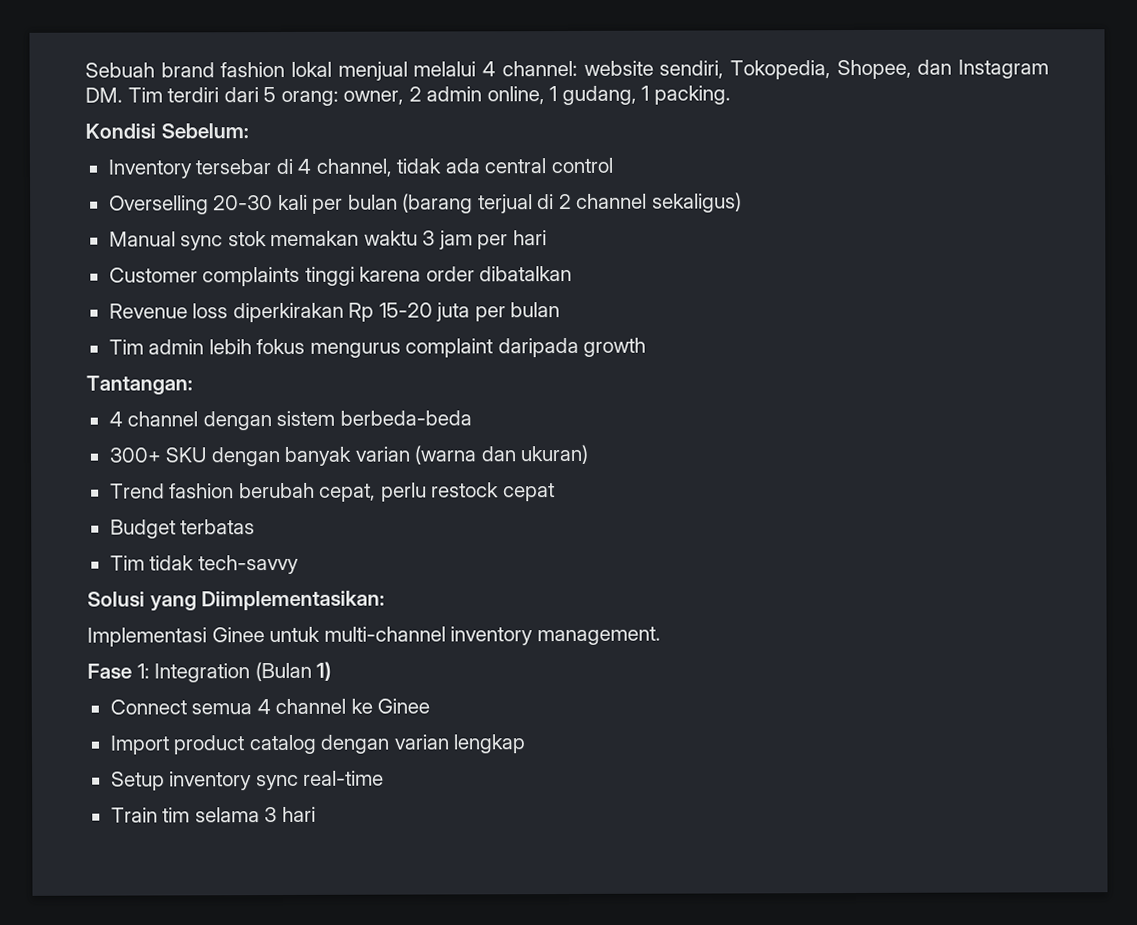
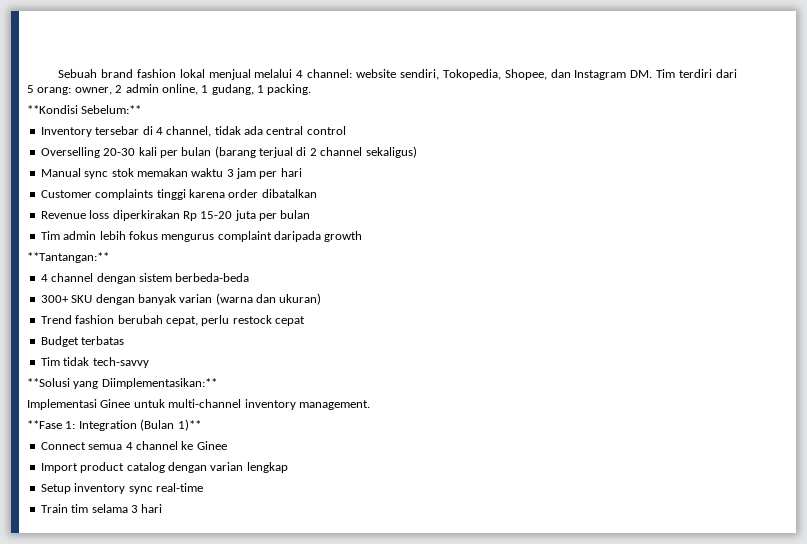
[85,123,249,139] Kondisi Sebelum: -> [27,105,142,114] **Kondisi Sebelum:**
[86,375,193,395] Tantangan: -> [27,252,109,263] **Tantangan:**
[87,590,386,612] Solusi yang Diimplementasikan: -> [27,378,217,389] **Solusi yang Diimplementasikan:**
[87,663,132,679] Fase -> [27,420,62,429] **Fase
[316,661,333,681] 1) -> [177,419,201,431] 1)**

